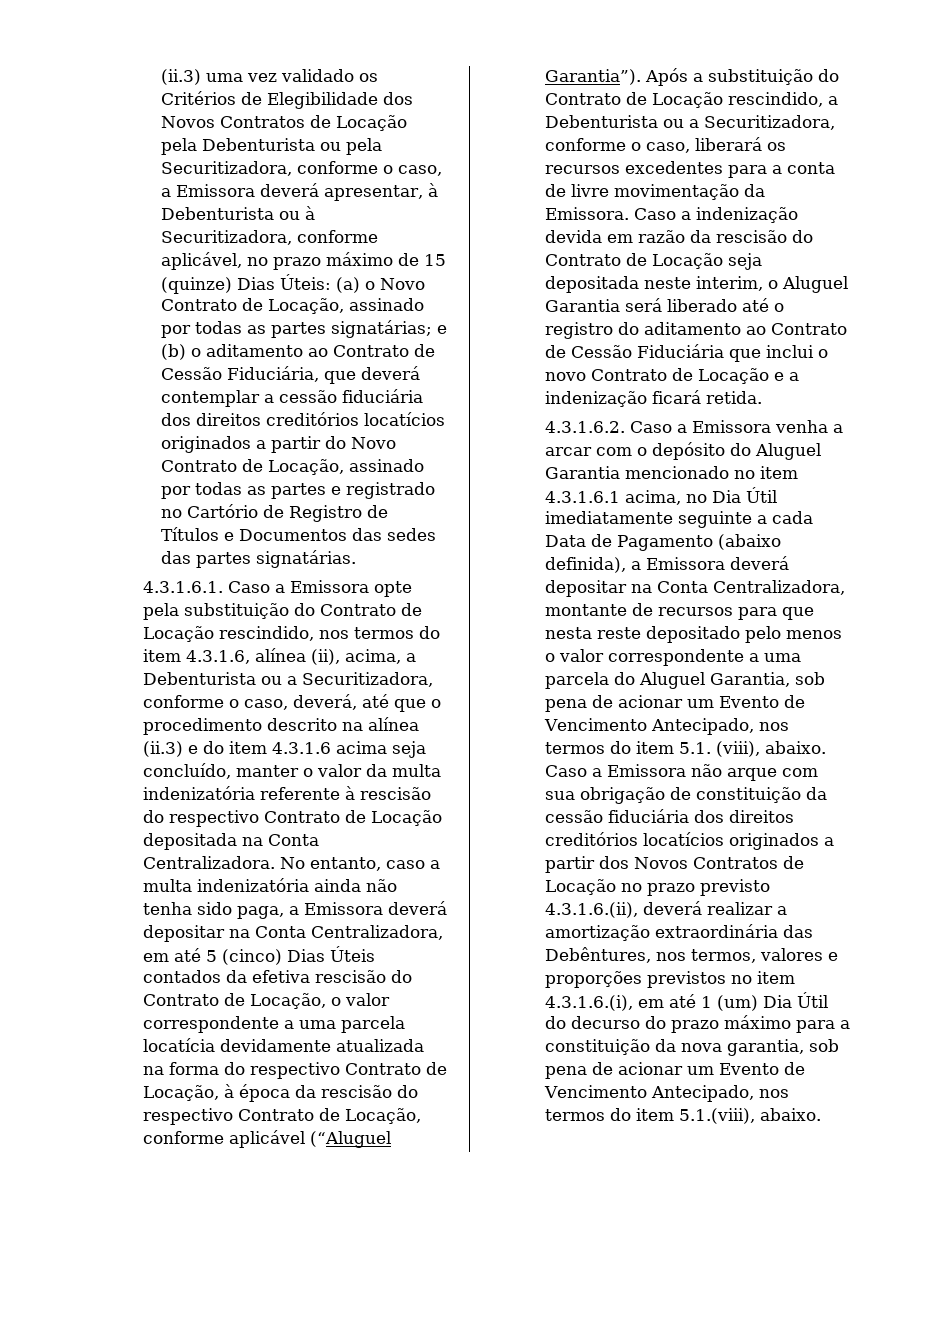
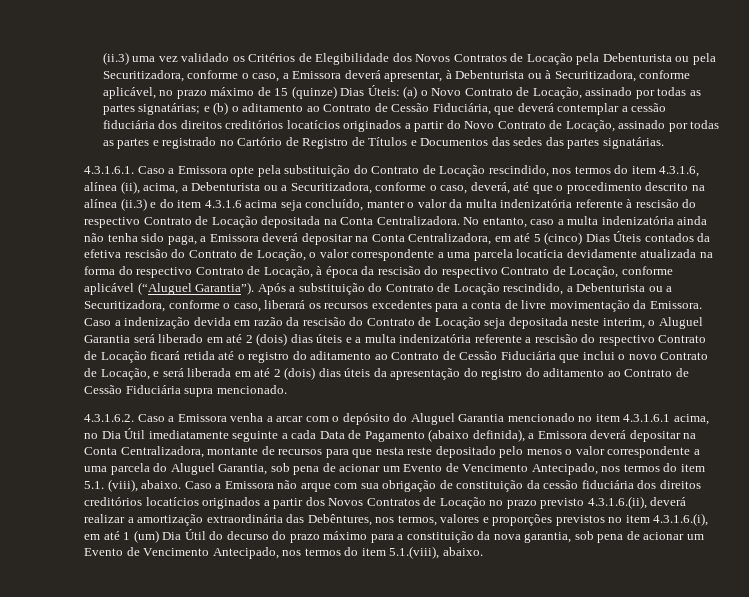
(737, 305) none -> [206,333,707,346] [84,351,215,363] em até 2 (dois) dias úteis e a multa indenizatória referente a rescisão do respectivo Contrato de Locação ficará retida
[697,368,799,384] [544,390,762,407] Locação e a indenização ficará retida. -> [100,367,689,380] [84,385,287,397] Locação, e será liberada em até 2 (dois) dias úteis da apresentação do registro do aditamento ao Contrato de Cessão Fiduciária supra mencionado.

